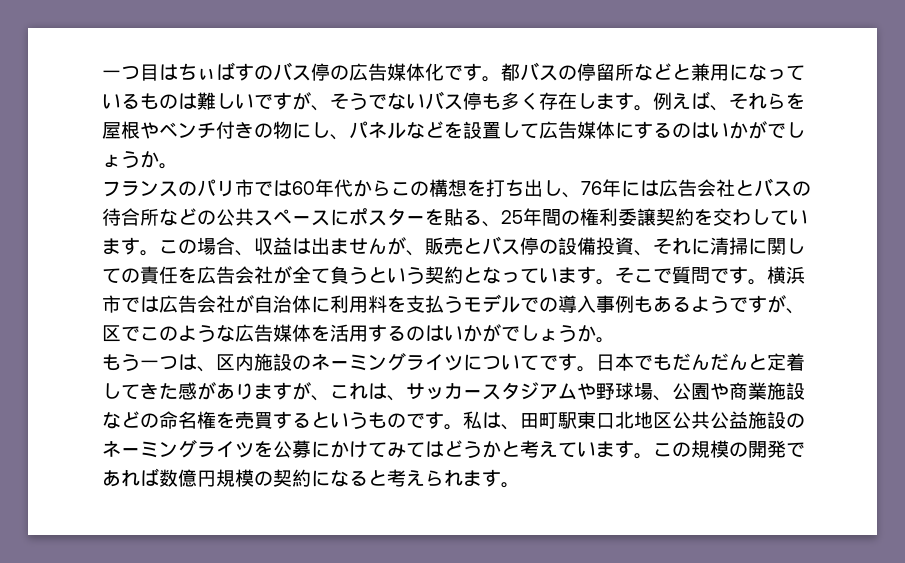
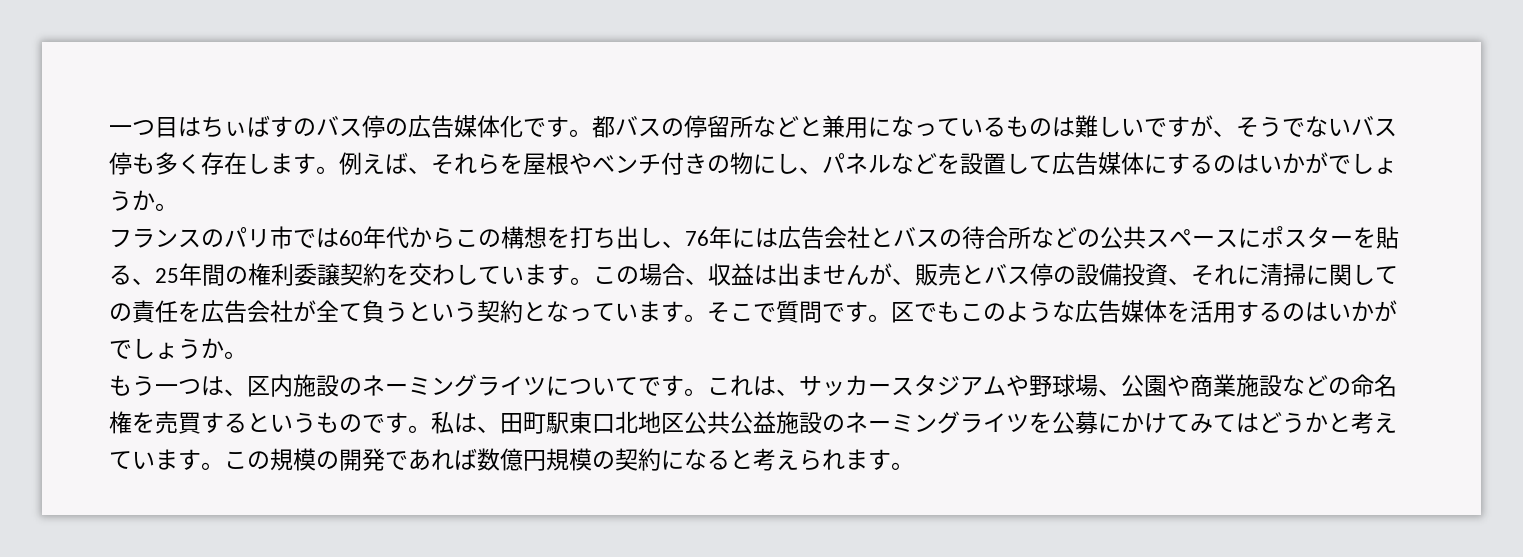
[767,266,805,284] [102,294,805,314] [102,325,140,342] 横浜市では広告会社が自治体に利用料を支払うモデルでの導入事例もあるようですが、区で -> [891,301,960,323] 区でも
[596,353,805,371] [102,382,330,401] 日本でもだんだんと定着してきた感がありますが、 -> (707, 392) none

